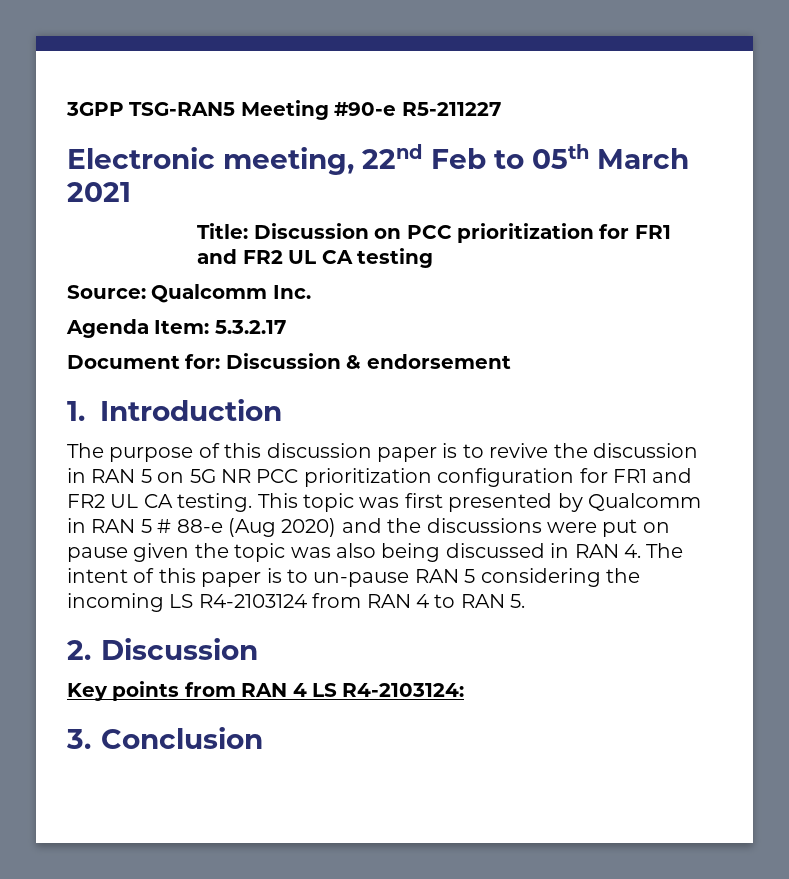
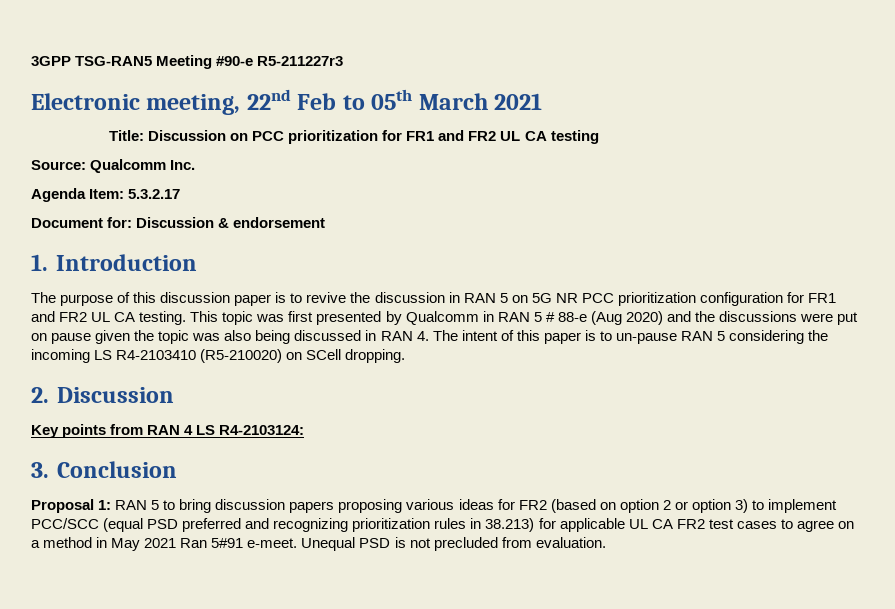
[401,102,501,116] R5-211227 -> [257,56,344,66] R5-211227r3
[198,593,526,608] R4-2103124 from RAN 4 to RAN 5. -> [116,349,406,363] R4-2103410 (R5-210020) on SCell dropping.
(263, 738) none -> [31,499,838,513] [31,518,854,532] [31,537,606,551] // Proposal 1: RAN 5 to bring discussion papers proposing various ideas for FR2 (based on option 2 or option 3) to implement PCC/SCC (equal PSD preferred and recognizing prioritization rules in 38.213) for applicable UL CA FR2 test cases to agree on a method in May 2021 Ran 5#91 e-meet. Unequal PSD is not precluded from evaluation.

